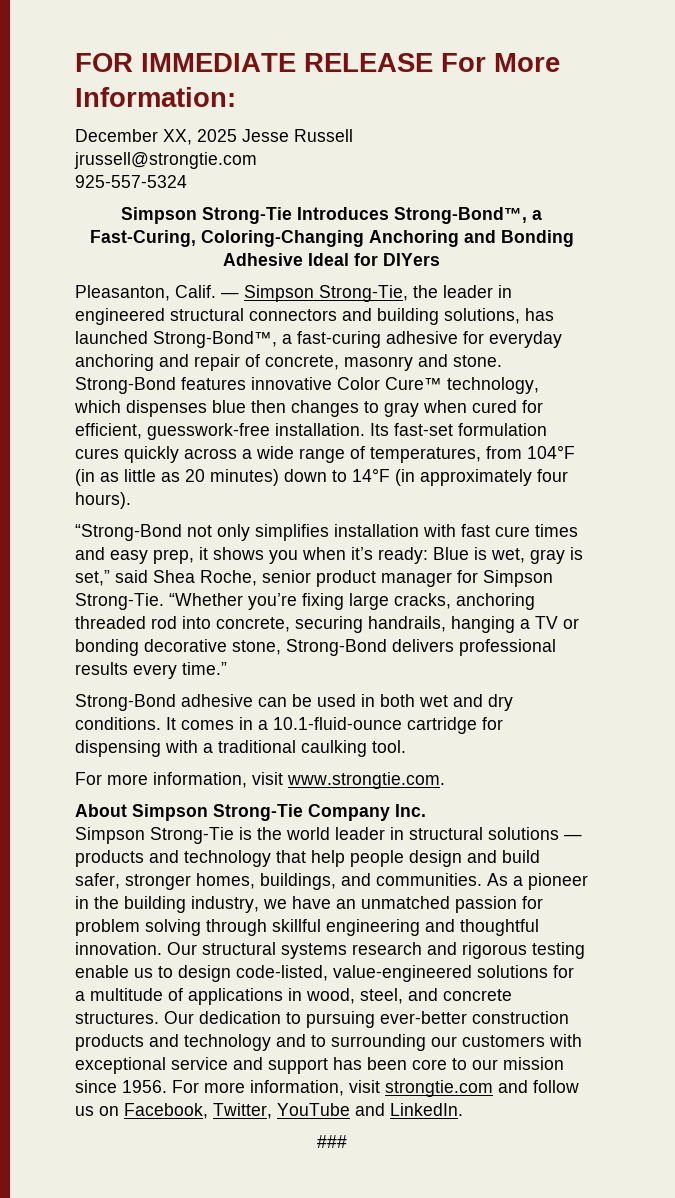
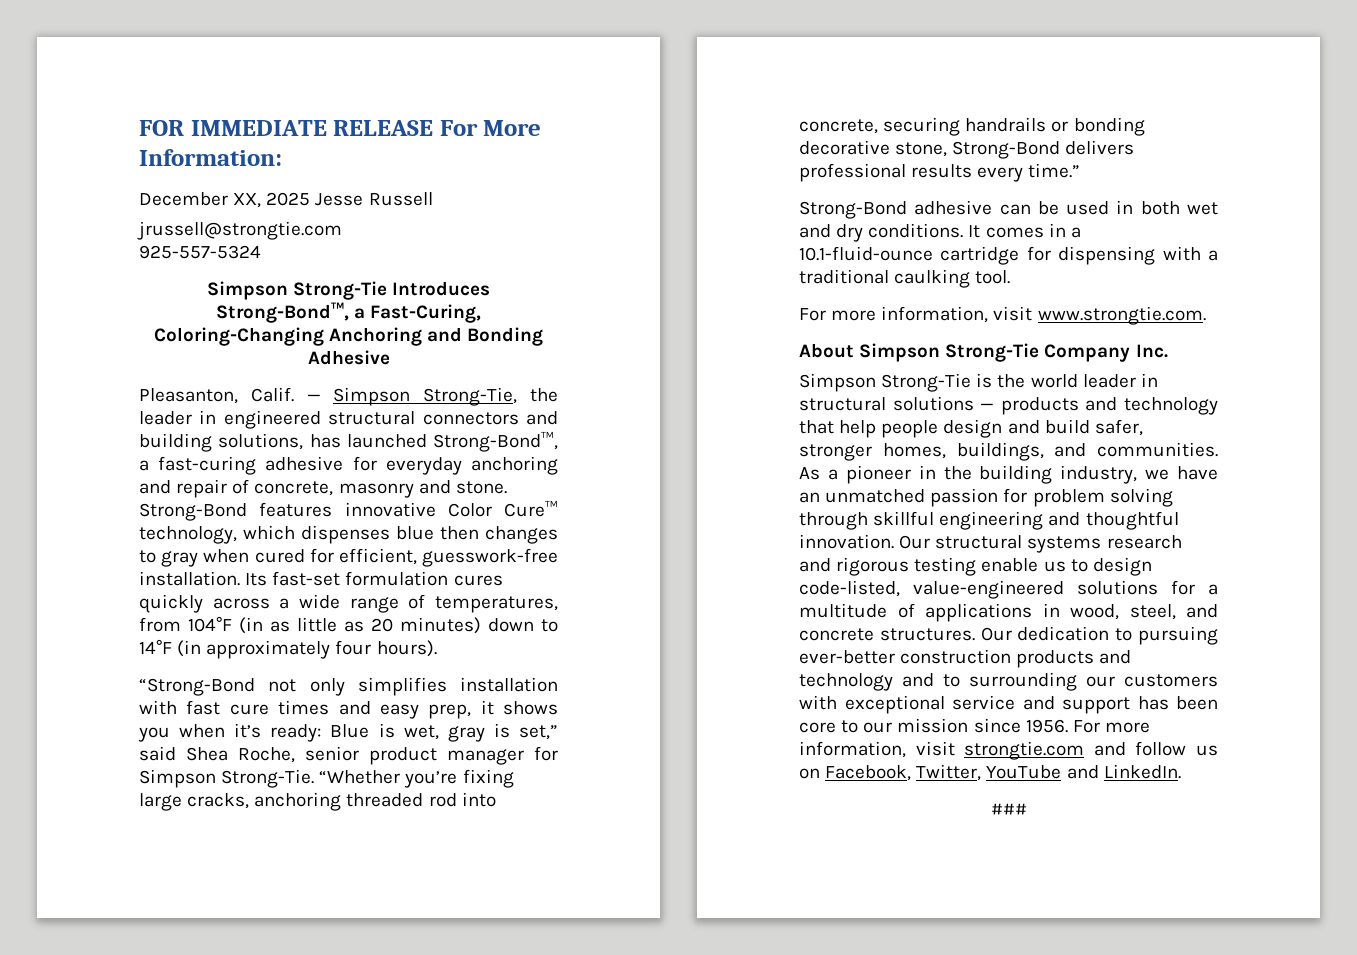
[308,253,440,266] Ideal for DIYers -> (390, 357) none
[368,616,558,633] handrails, hanging a TV -> [965,117,1047,132] handrails

